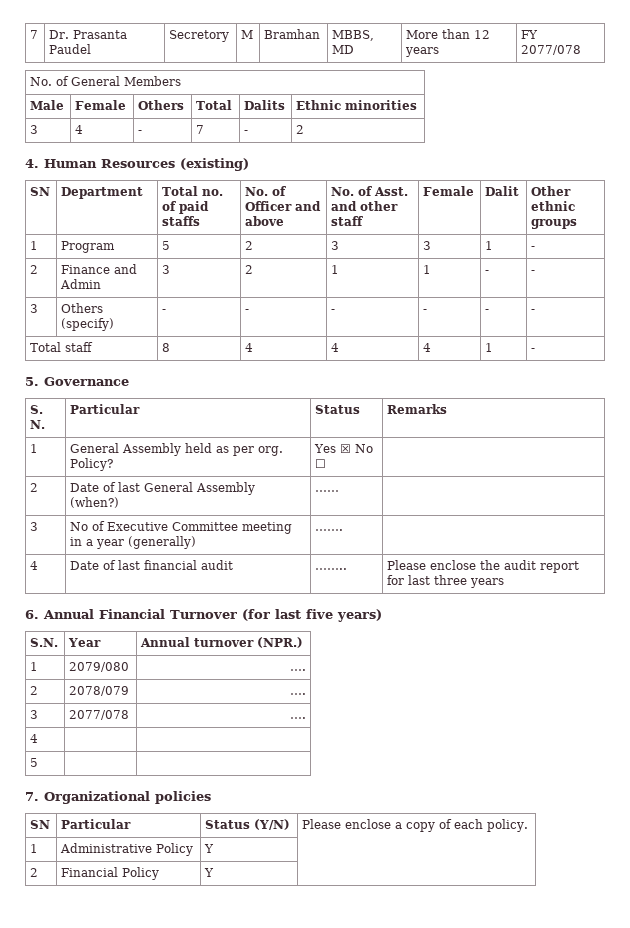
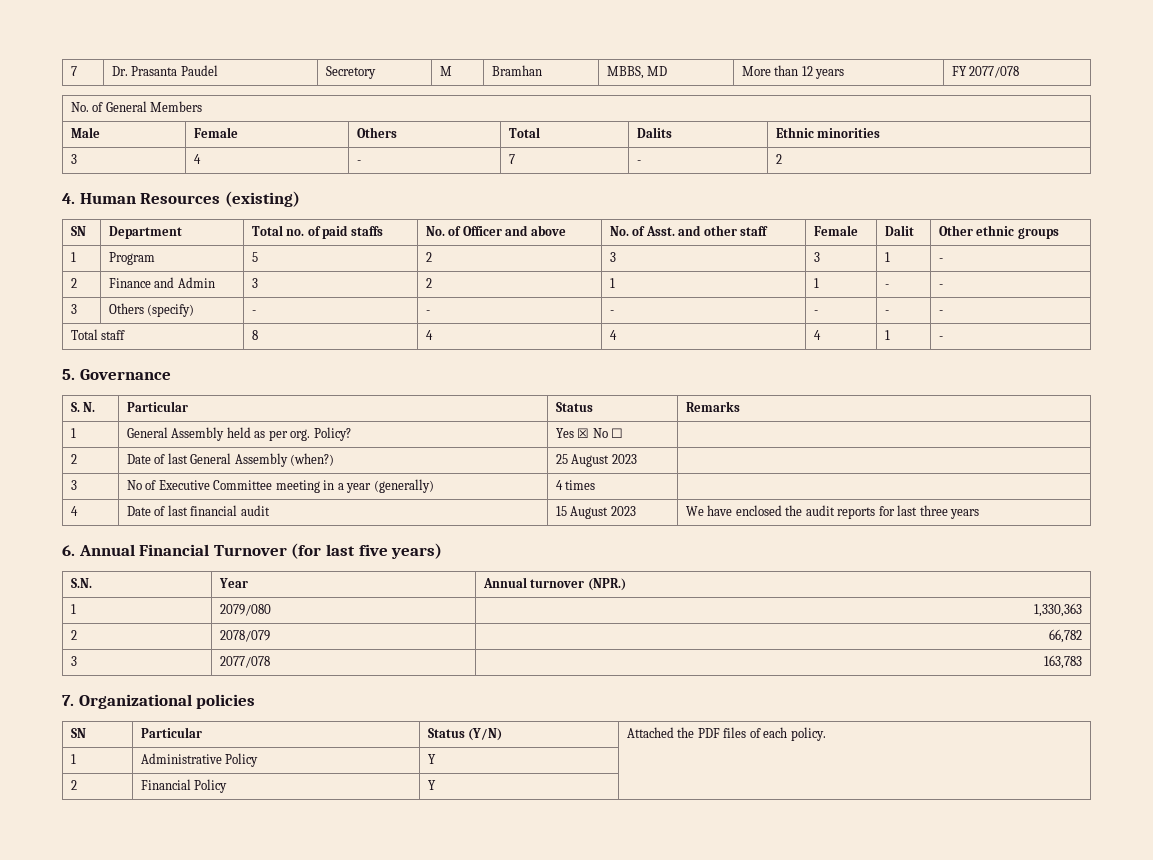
[315,490,340,492] …… -> [555,454,637,467] 25 August 2023
[315,529,344,531] ……. -> [555,480,596,490] 4 times
[315,568,348,570] [387,560,477,570] …….. | Please enclose -> [555,506,636,519] [685,505,782,516] 15 August 2023 | We have enclosed
[540,561,580,573] report -> [837,507,876,519] reports
[289,669,306,671] …. -> [1034,603,1083,617] 1,330,363
[289,693,306,695] …. -> [1049,629,1083,643] 66,782
[289,717,306,719] [30,734,39,743] [30,758,39,767] …. // 4 | | // 5 | | -> [1044,655,1083,669] 163,783
[302,819,436,832] Please enclose a copy -> [626,727,747,738] Attached the PDF files

